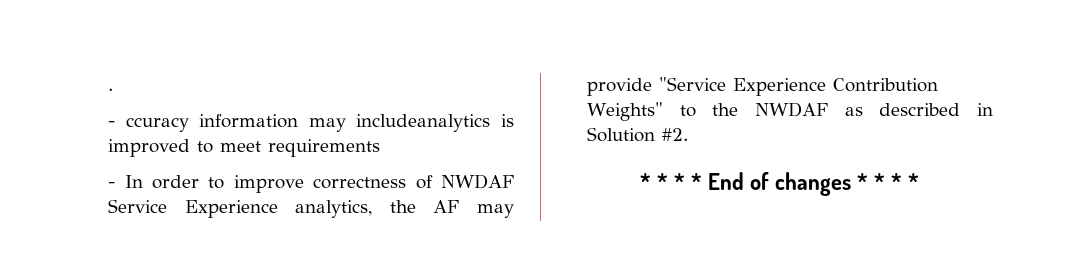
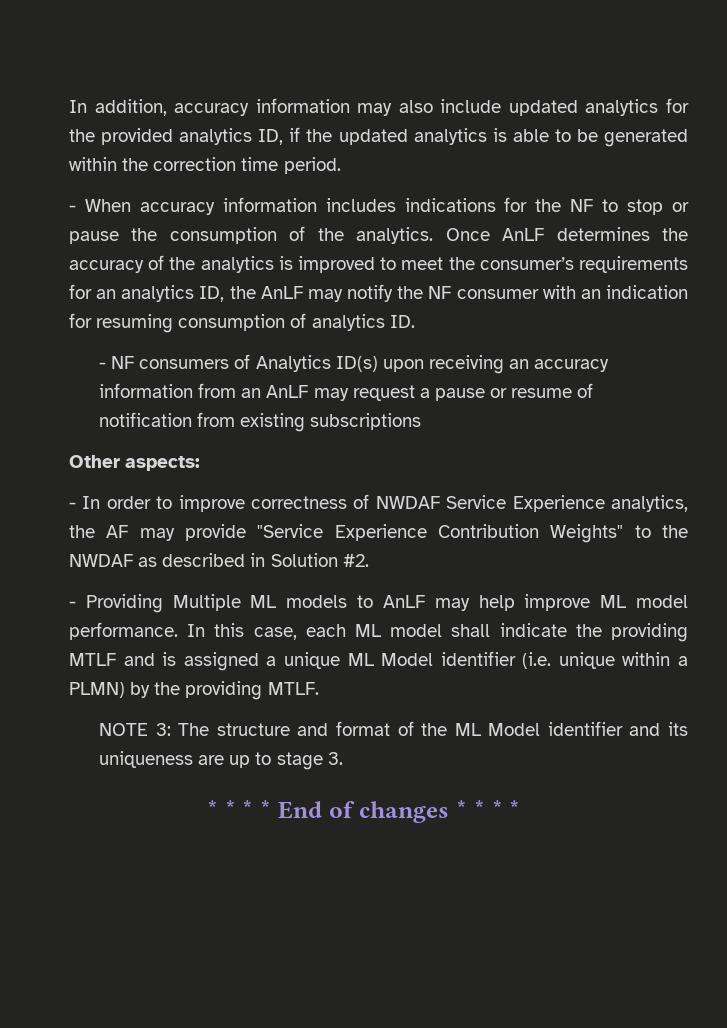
[108,88,114,91] [108,114,491,132] . // - ccuracy information may includeanalytics -> [69,98,689,116] [69,127,689,147] [69,157,341,174] [69,197,689,215] [69,226,689,244] [69,255,274,273] In addition, accuracy information may also include updated analytics for the provided analytics ID, if the updated analytics is able to be generated within the correction time period. // - When accuracy information includes indications for the NF to stop or pause the consumption of the analytics. Once AnLF determines the accuracy of the analytics
(262, 146) none -> [448,257,574,270] the consumer’s
(381, 148) none -> [69,284,688,302] [69,313,415,333] [99,354,610,374] [99,383,594,401] [99,412,422,432] [69,455,201,471] for an analytics ID, the AnLF may notify the NF consumer with an indication for resuming consumption of analytics ID. // - NF consumers of Analytics ID(s) upon receiving an accuracy information from an AnLF may request a pause or resume of notification from existing subscriptions // Other aspects:
(689, 134) none -> [69,594,688,613] [69,622,688,642] [69,651,688,671] [69,681,319,700] [99,721,688,736] [99,751,343,770] // - Providing Multiple ML models to AnLF may help improve ML model performance. In this case, each ML model shall indicate the providing MTLF and is assigned a unique ML Model identifier (i.e. unique within a PLMN) by the providing MTLF. // NOTE 3: The structure and format of the ML Model identifier and its uniqueness are up to stage 3.

